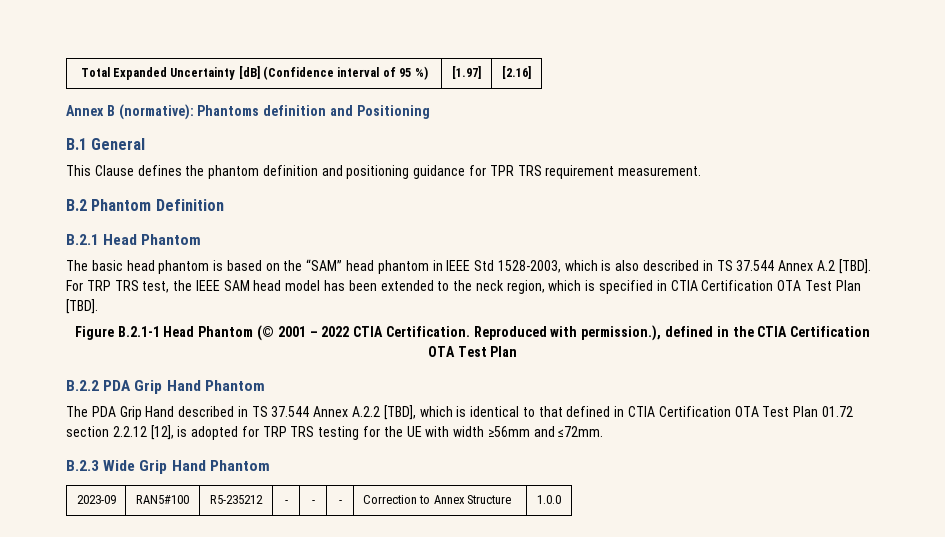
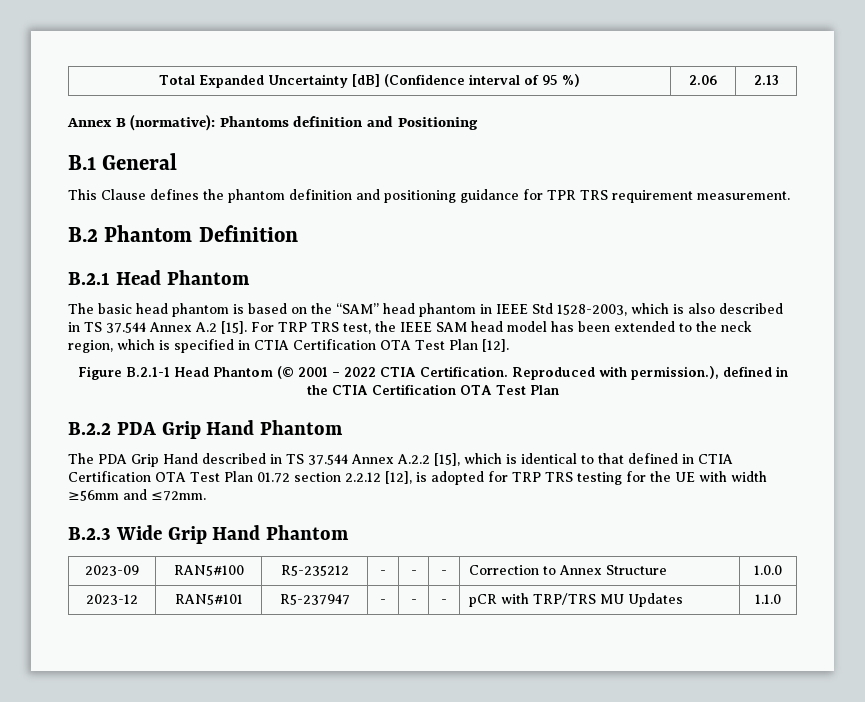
[452,66,481,79] [502,66,531,79] [1.97] | [2.16] -> [689,75,717,85] [753,75,779,85] 2.06 | 2.13
[838,259,871,274] [TBD]. -> [221,321,247,334] [15].
[66,299,98,314] [TBD]. -> [481,339,509,352] [12].
[383,405,416,420] [TBD], -> [434,453,460,466] [15],
(561, 499) none -> [86,594,138,605] [174,594,243,605] [279,594,350,605] [380,599,386,604] [410,599,417,604] [441,599,447,604] [468,593,683,607] [755,594,781,604] // 2023-12 | RAN5#101 | R5-237947 | - | - | - | pCR with TRP/TRS MU Updates | 1.1.0

